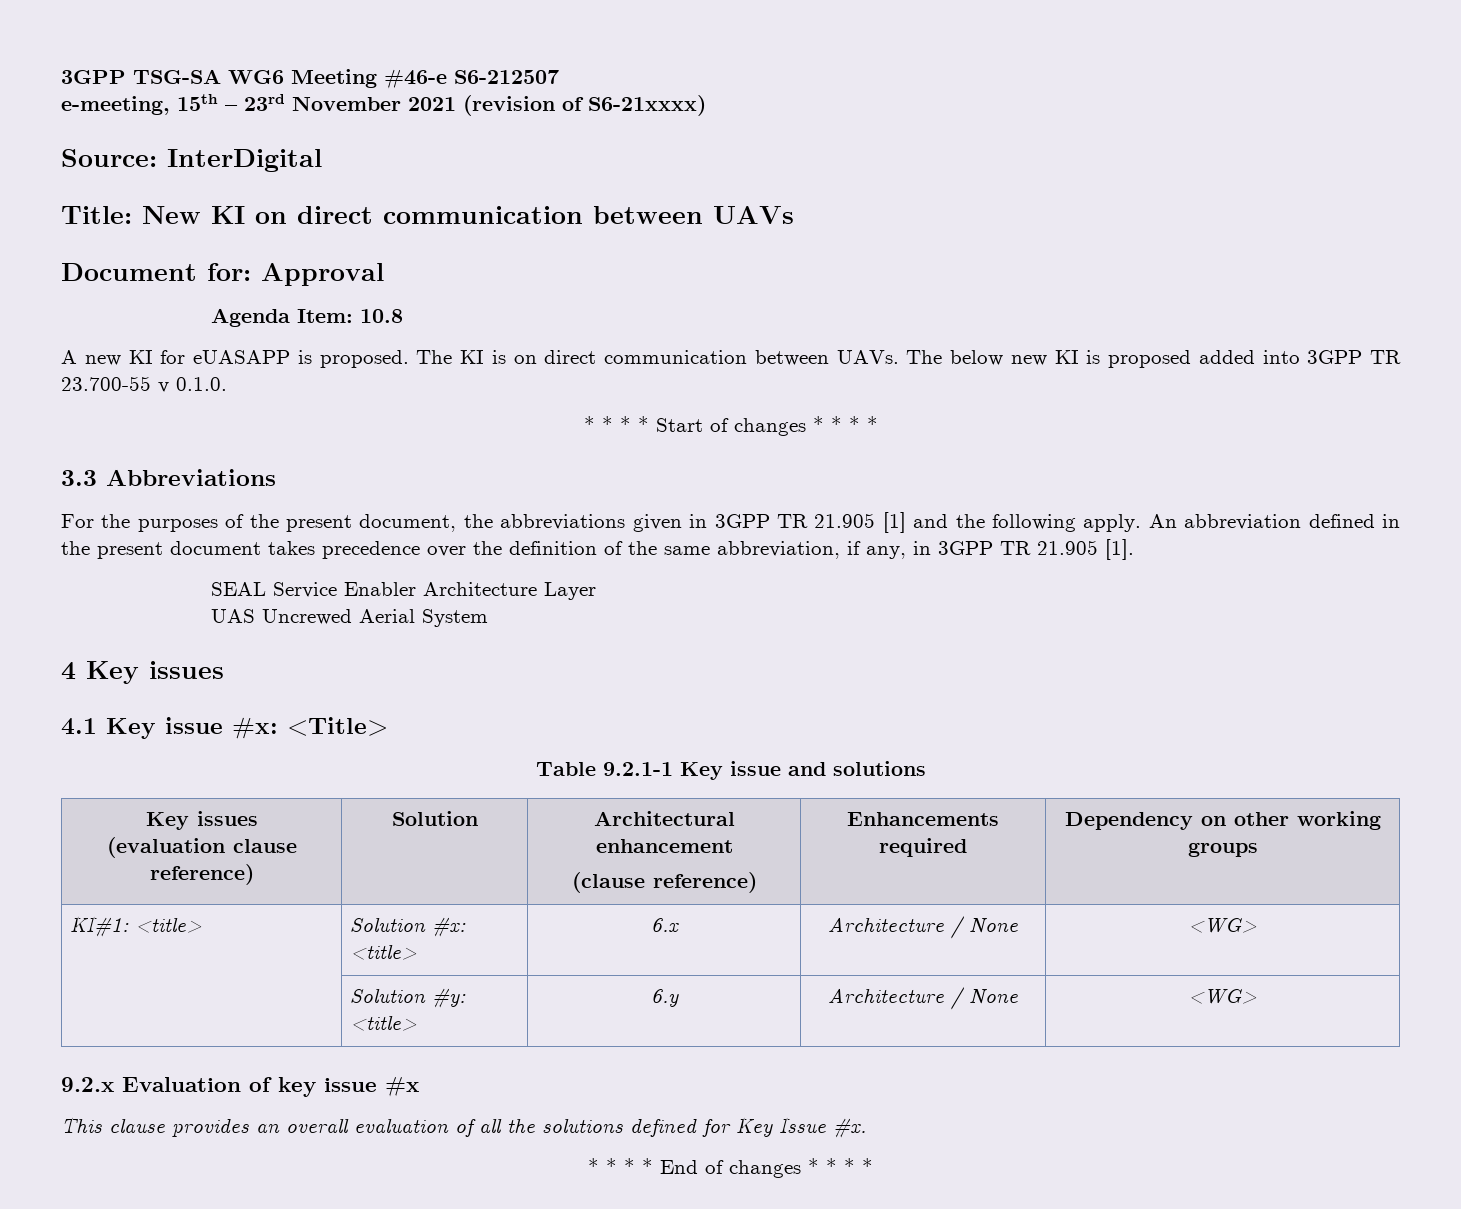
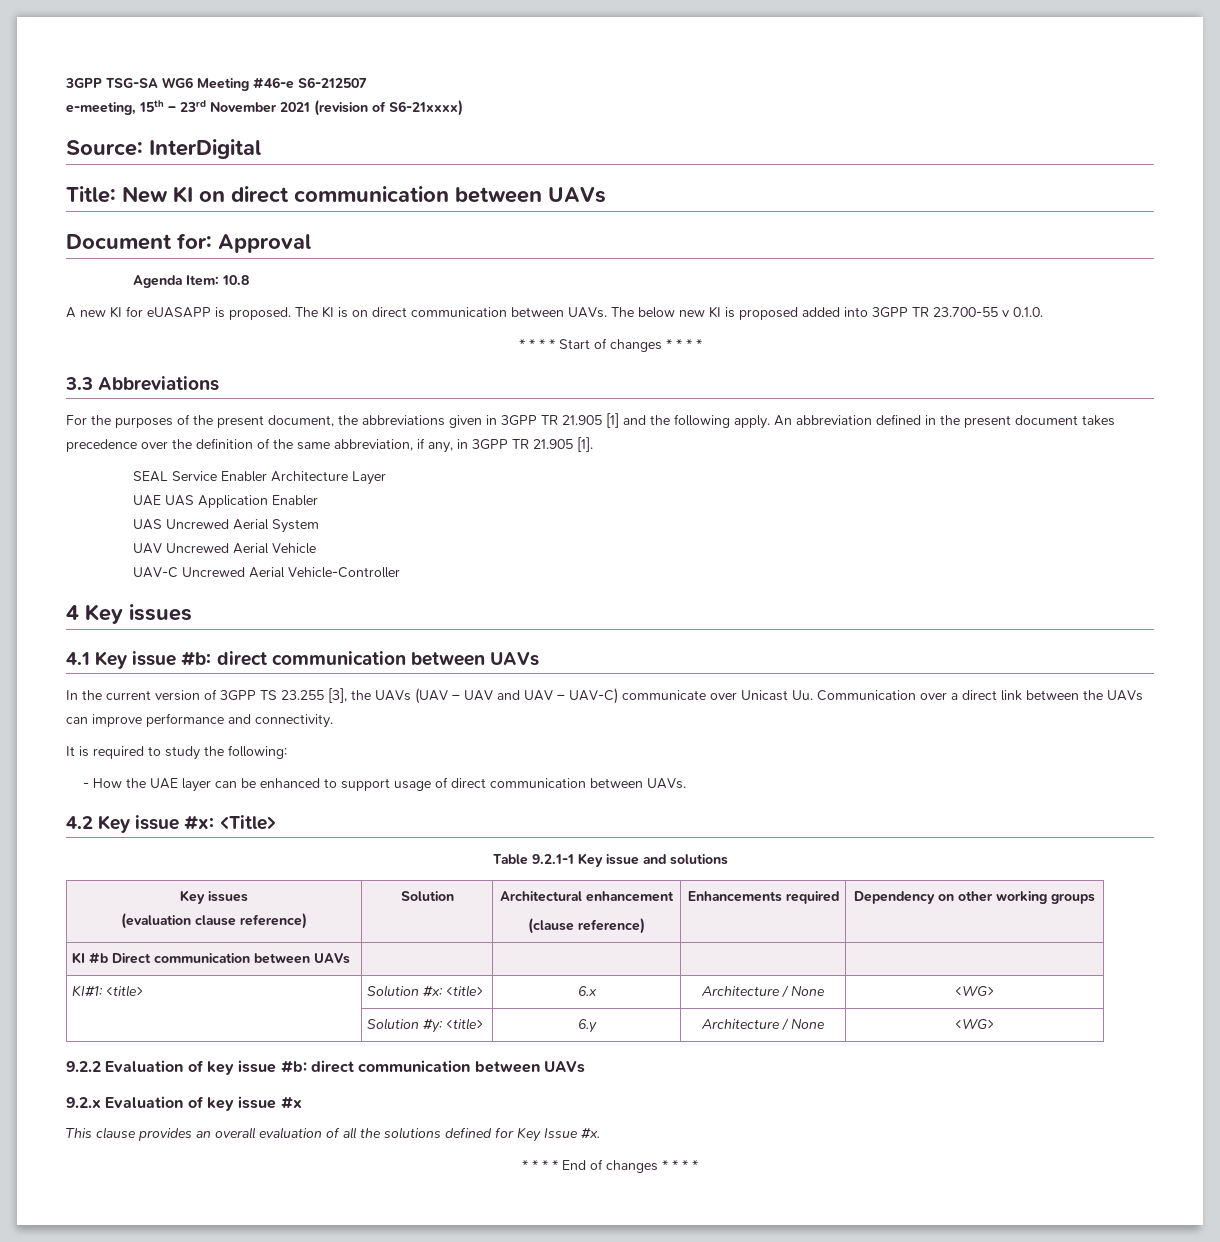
(597, 591) none -> [133,495,319,508] // UAE UAS Application Enabler
(489, 618) none -> [133,543,317,554] [133,567,401,578] // UAV Uncrewed Aerial Vehicle // UAV-C Uncrewed Aerial Vehicle-Controller
(223, 725) none -> [181,651,539,666] [66,688,1143,704] [66,713,333,728] [66,745,287,760] [82,777,686,792] [66,815,180,833] #b: direct communication between UAVs // In the current version of 3GPP TS 23.255 [3], the UAVs (UAV – UAV and UAV – UAV-C) communicate over Unicast Uu. Communication over a direct link between the UAVs can improve performance and connectivity. // It is required to study the following: // - How the UAE layer can be enhanced to support usage of direct communication between UAVs. // 4.2 Key issue
(1258, 849) none -> [72,952,351,964] // KI #b Direct communication between UAVs | | | |
(1257, 996) none -> [66,1060,585,1075] // 9.2.2 Evaluation of key issue #b: direct communication between UAVs

